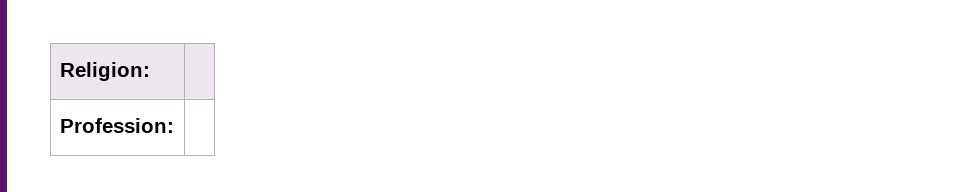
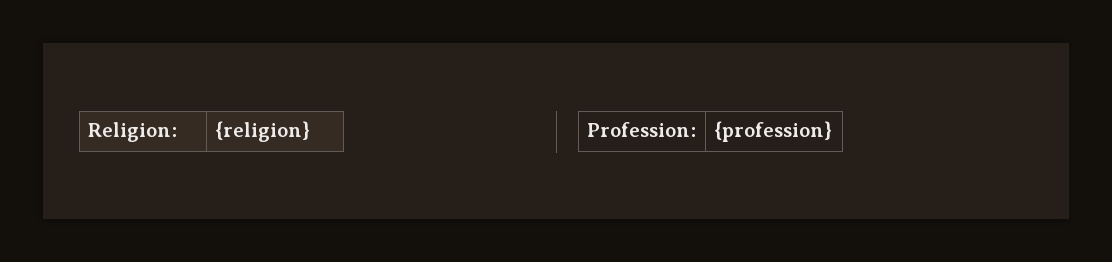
(150, 71) none -> [214,121,310,142] {religion}
(174, 125) none -> [713,121,832,142] {profession}

